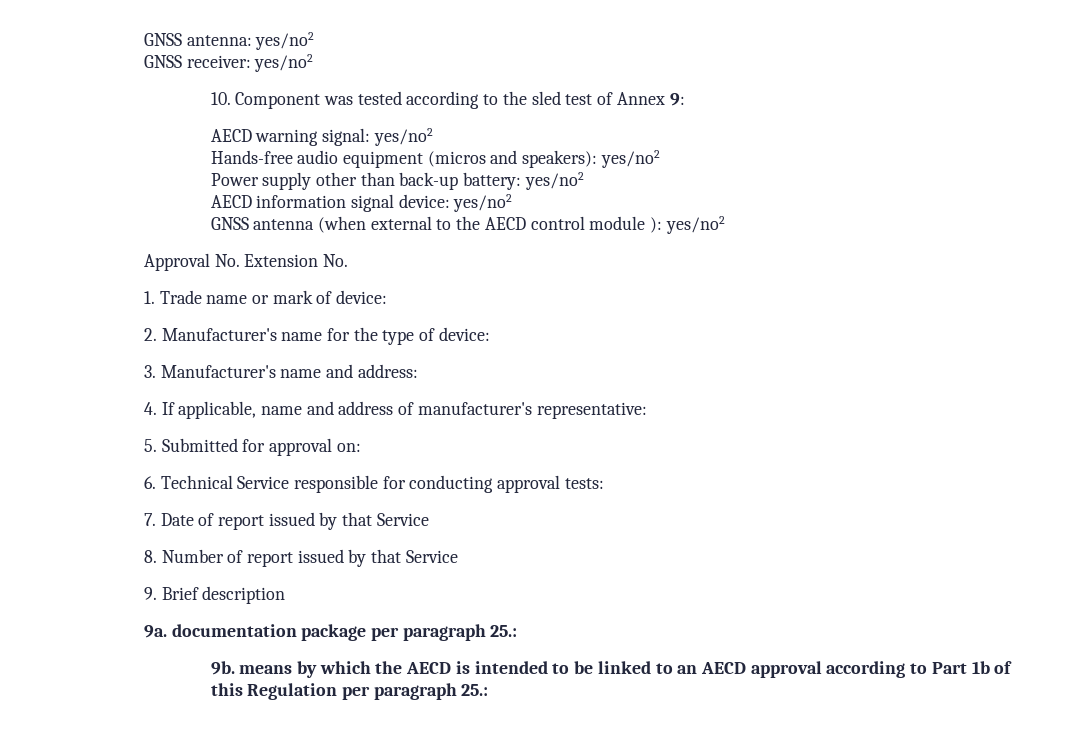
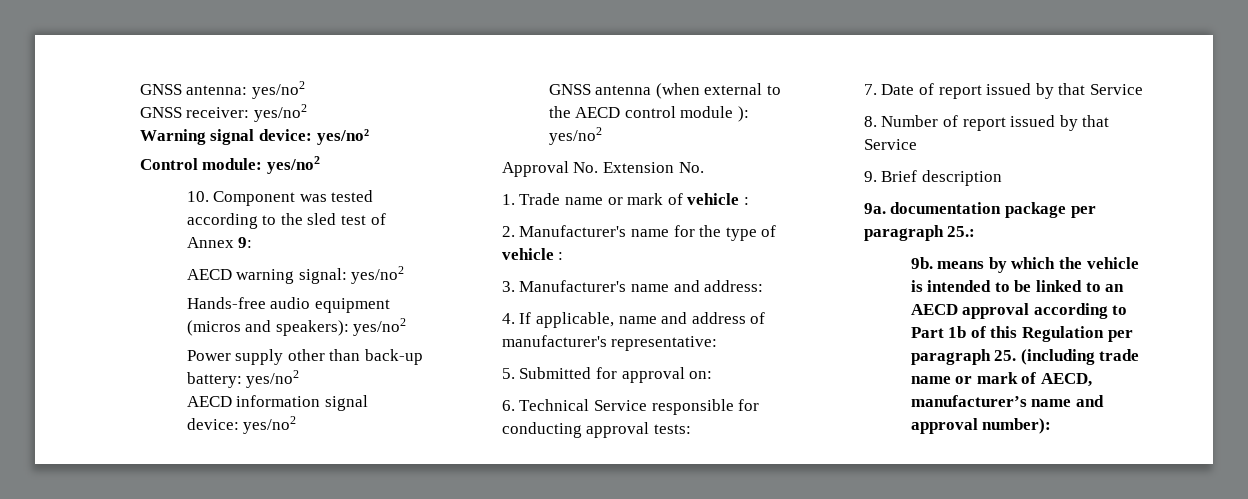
(314, 63) none -> [139,129,369,145] [139,156,320,174] // Warning signal device: yes/no² // Control module: yes/no2
[336,290,388,304] device: -> [687,193,749,205] vehicle :
[438,327,490,341] device: -> [501,248,564,260] vehicle :
[406,662,452,674] AECD -> [1086,257,1139,269] vehicle
[461,684,489,696] 25.: -> [994,349,1140,365] [910,372,1092,387] [910,395,1104,407] [910,418,1052,434] 25. (including trade name or mark of AECD, manufacturer’s name and approval number):

